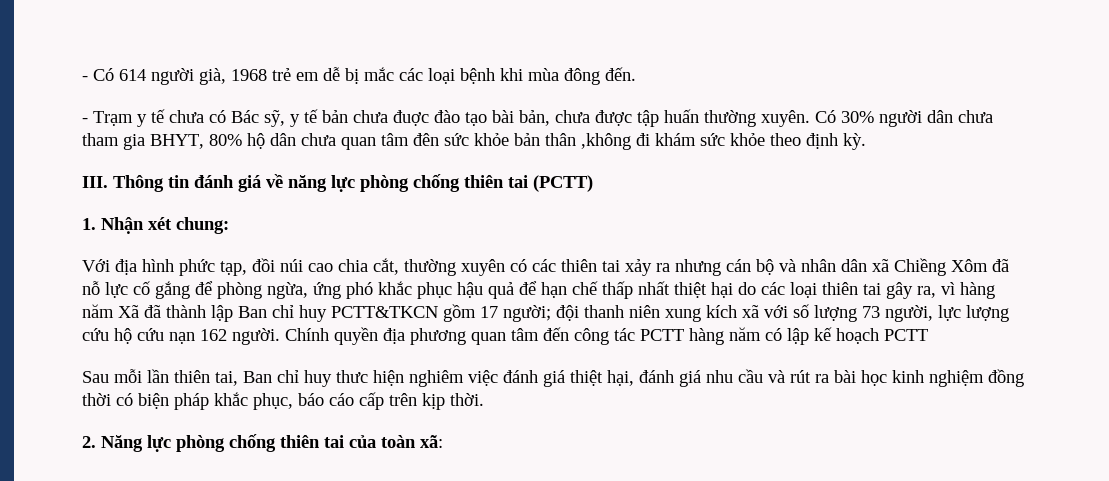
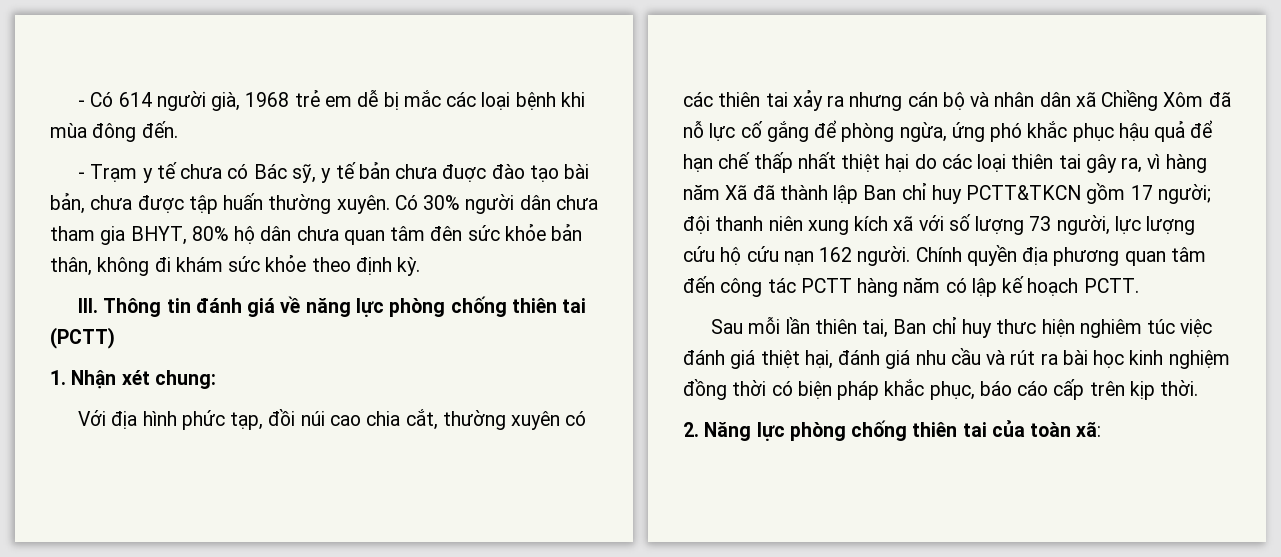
[545,133,631,150] thân ,không -> [50,257,150,276] thân, không
[884,329,928,341] PCTT -> [1083,278,1139,293] PCTT.
(464, 378) none -> [1147,319,1176,334] túc

